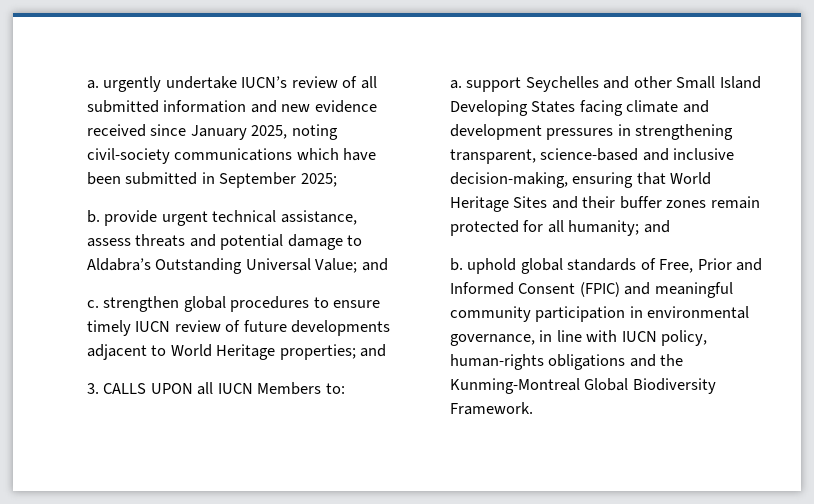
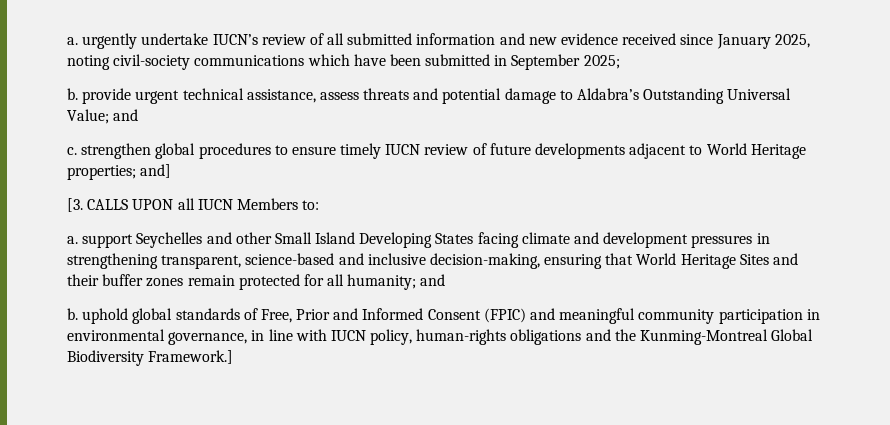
[360,344,387,357] [87,383,99,394] and // 3. -> [140,164,172,178] [67,198,83,212] and] // [3.
[450,402,533,415] Framework. -> [148,350,234,364] Framework.]

